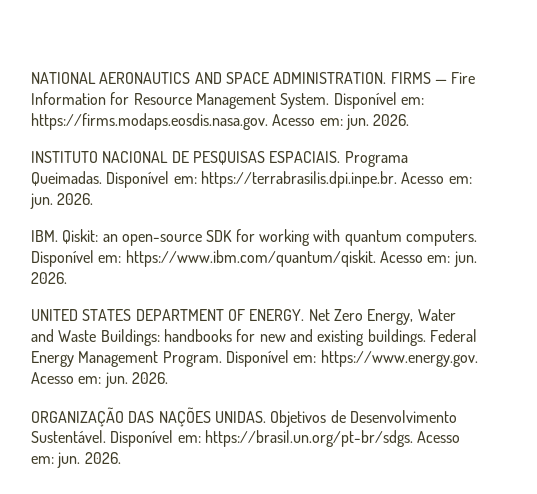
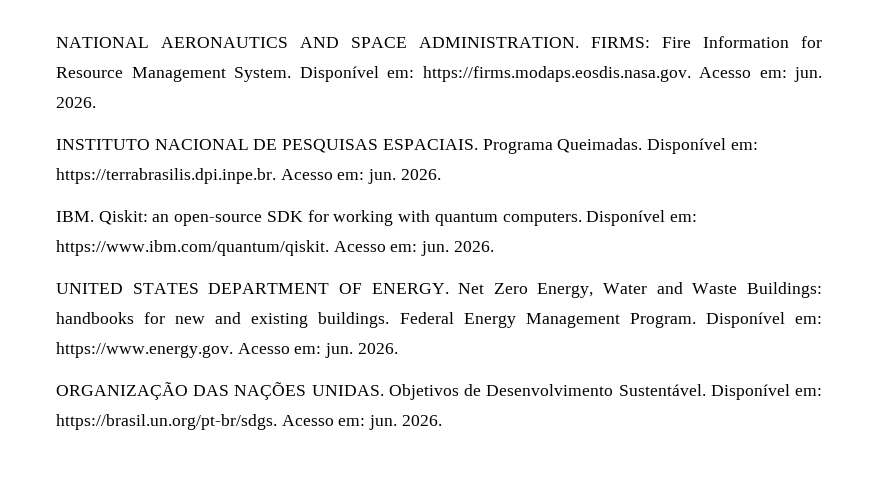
[390,72,447,84] FIRMS — -> [591,37,650,48] FIRMS:

